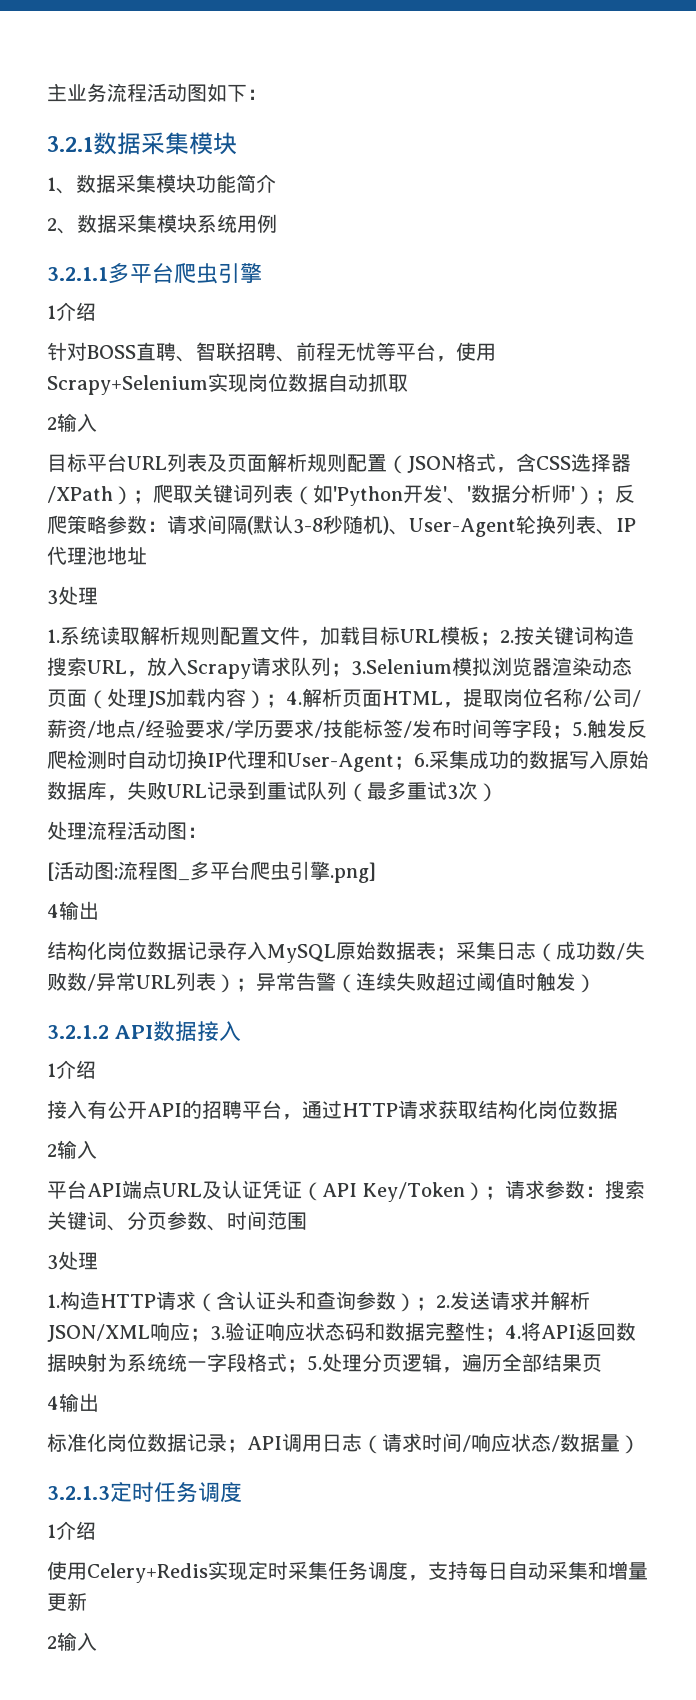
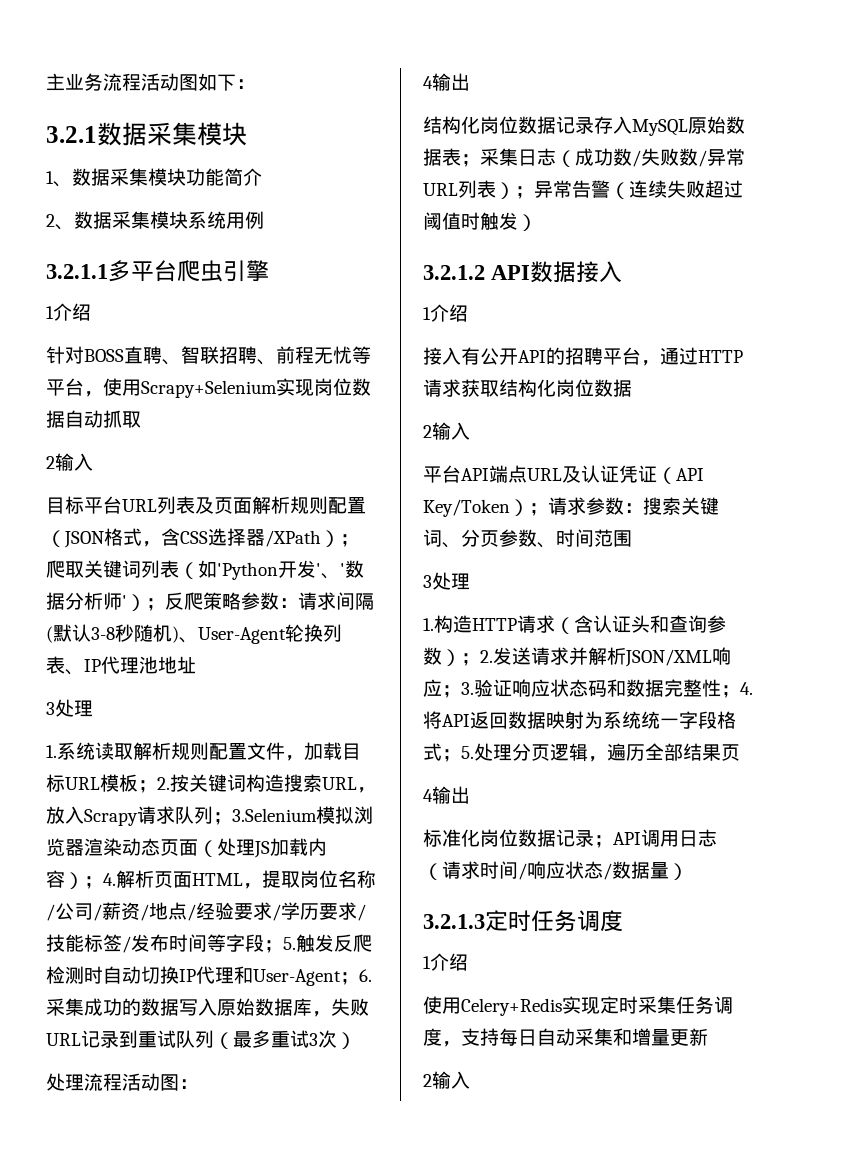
[47,861,376,883] // [活动图:流程图_多平台爬虫引擎.png] -> (198, 1084) none

